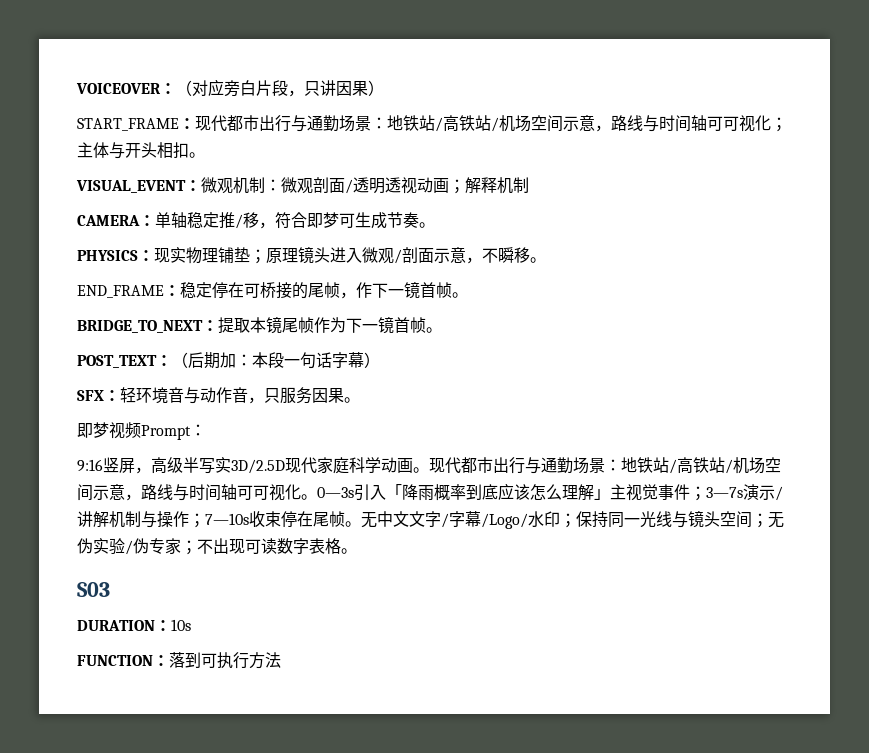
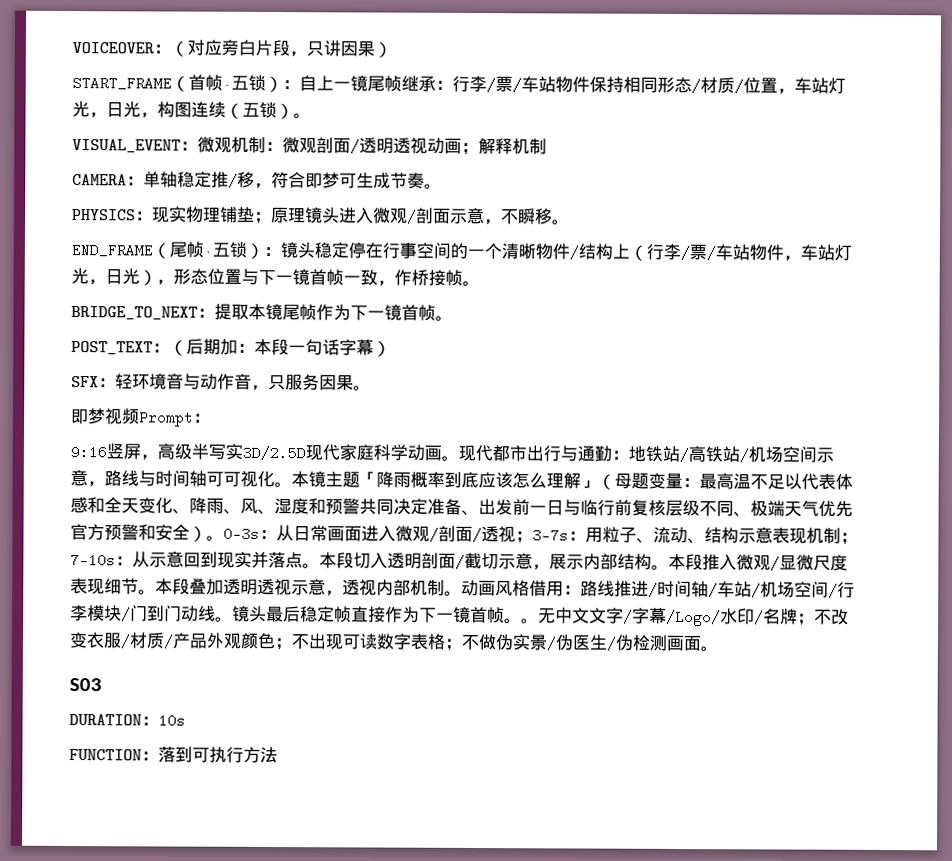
[179,115,787,132] [77,142,189,159] ：现代都市出行与通勤场景：地铁站/高铁站/机场空间示意，路线与时间轴可可视化；主体与开头相扣 -> [171,74,846,95] [72,101,294,120] （首帧·五锁）：自上一镜尾帧继承：行李/票/车站物件保持相同形态/材质/位置，车站灯光，日光，构图连续（五锁）
[164,281,436,299] ：稳定停在可桥接的尾帧，作下一镜首 -> [152,241,852,262] [71,268,446,287] （尾帧·五锁）：镜头稳定停在行事空间的一个清晰物件/结构上（行李/票/车站物件，车站灯光，日光），形态位置与下一镜首帧一致，作桥接
[573,457,605,474] 场景 -> (612, 453) none
[317,484,386,501] 0—3s引入 -> [291,471,360,488] 本镜主题
[610,484,783,501] [77,511,345,528] 主视觉事件；3—7s演示/讲解机制与操作；7—10s收束停在尾帧 -> [597,472,853,490] [70,497,853,517] [70,524,858,545] [70,551,848,571] [70,578,855,598] [70,605,522,624] （母题变量：最高温不足以代表体感和全天变化、降雨、风、湿度和预警共同决定准备、出发前一日与临行前复核层级不同、极端天气优先官方预警和安全）。0—3s：从日常画面进入微观/剖面/透视；3—7s：用粒子、流动、结构示意表现机制；7—10s：从示意回到现实并落点。本段切入透明剖面/截切示意，展示内部结构。本段推入微观/显微尺度表现细节。本段叠加透明透视示意，透视内部机制。动画风格借用：路线推进/时间轴/车站/机场空间/行李模块/门到门动线。镜头最后稳定帧直接作为下一镜首帧。
[560,510,784,528] [77,538,181,555] ；保持同一光线与镜头空间；无伪实验/伪专家 -> [754,608,849,626] [69,632,276,650] /名牌；不改变衣服/材质/产品外观颜色
(341, 546) none -> [444,634,702,652] ；不做伪实景/伪医生/伪检测画面

